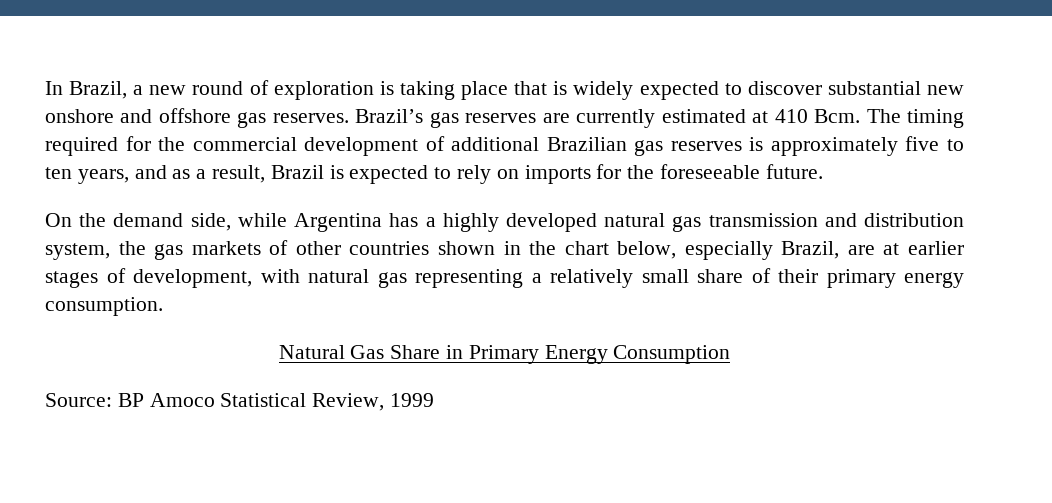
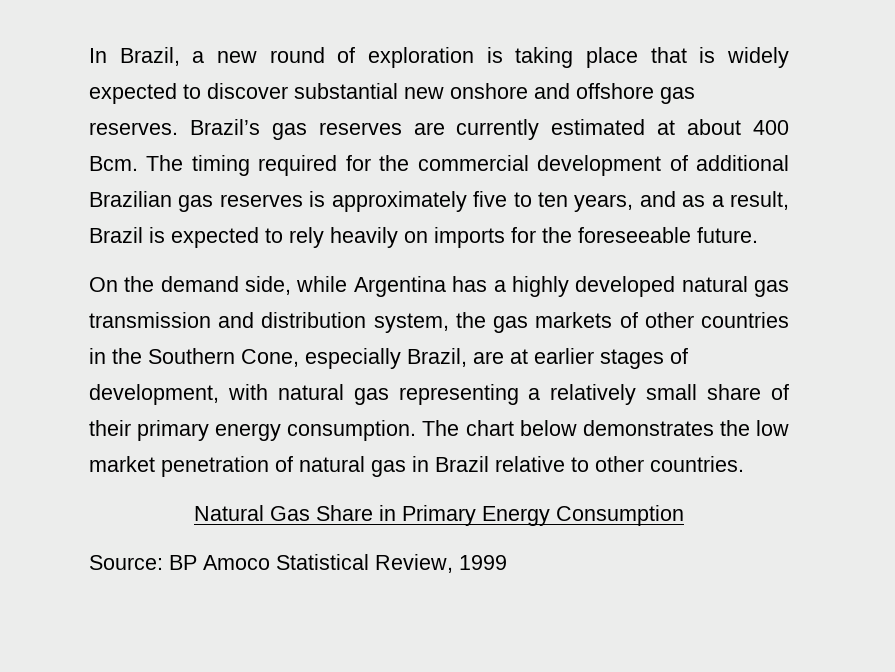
[774,109,808,123] 410 -> [687,119,790,135] about 400
(492, 174) none -> [330,227,398,248] heavily
[437,241,495,255] shown -> (789, 320) none
[564,241,677,259] chart below, -> [148,348,299,367] Southern Cone,
(163, 306) none -> [422,420,789,436] [89,456,744,477] The chart below demonstrates the low market penetration of natural gas in Brazil relative to other countries.

